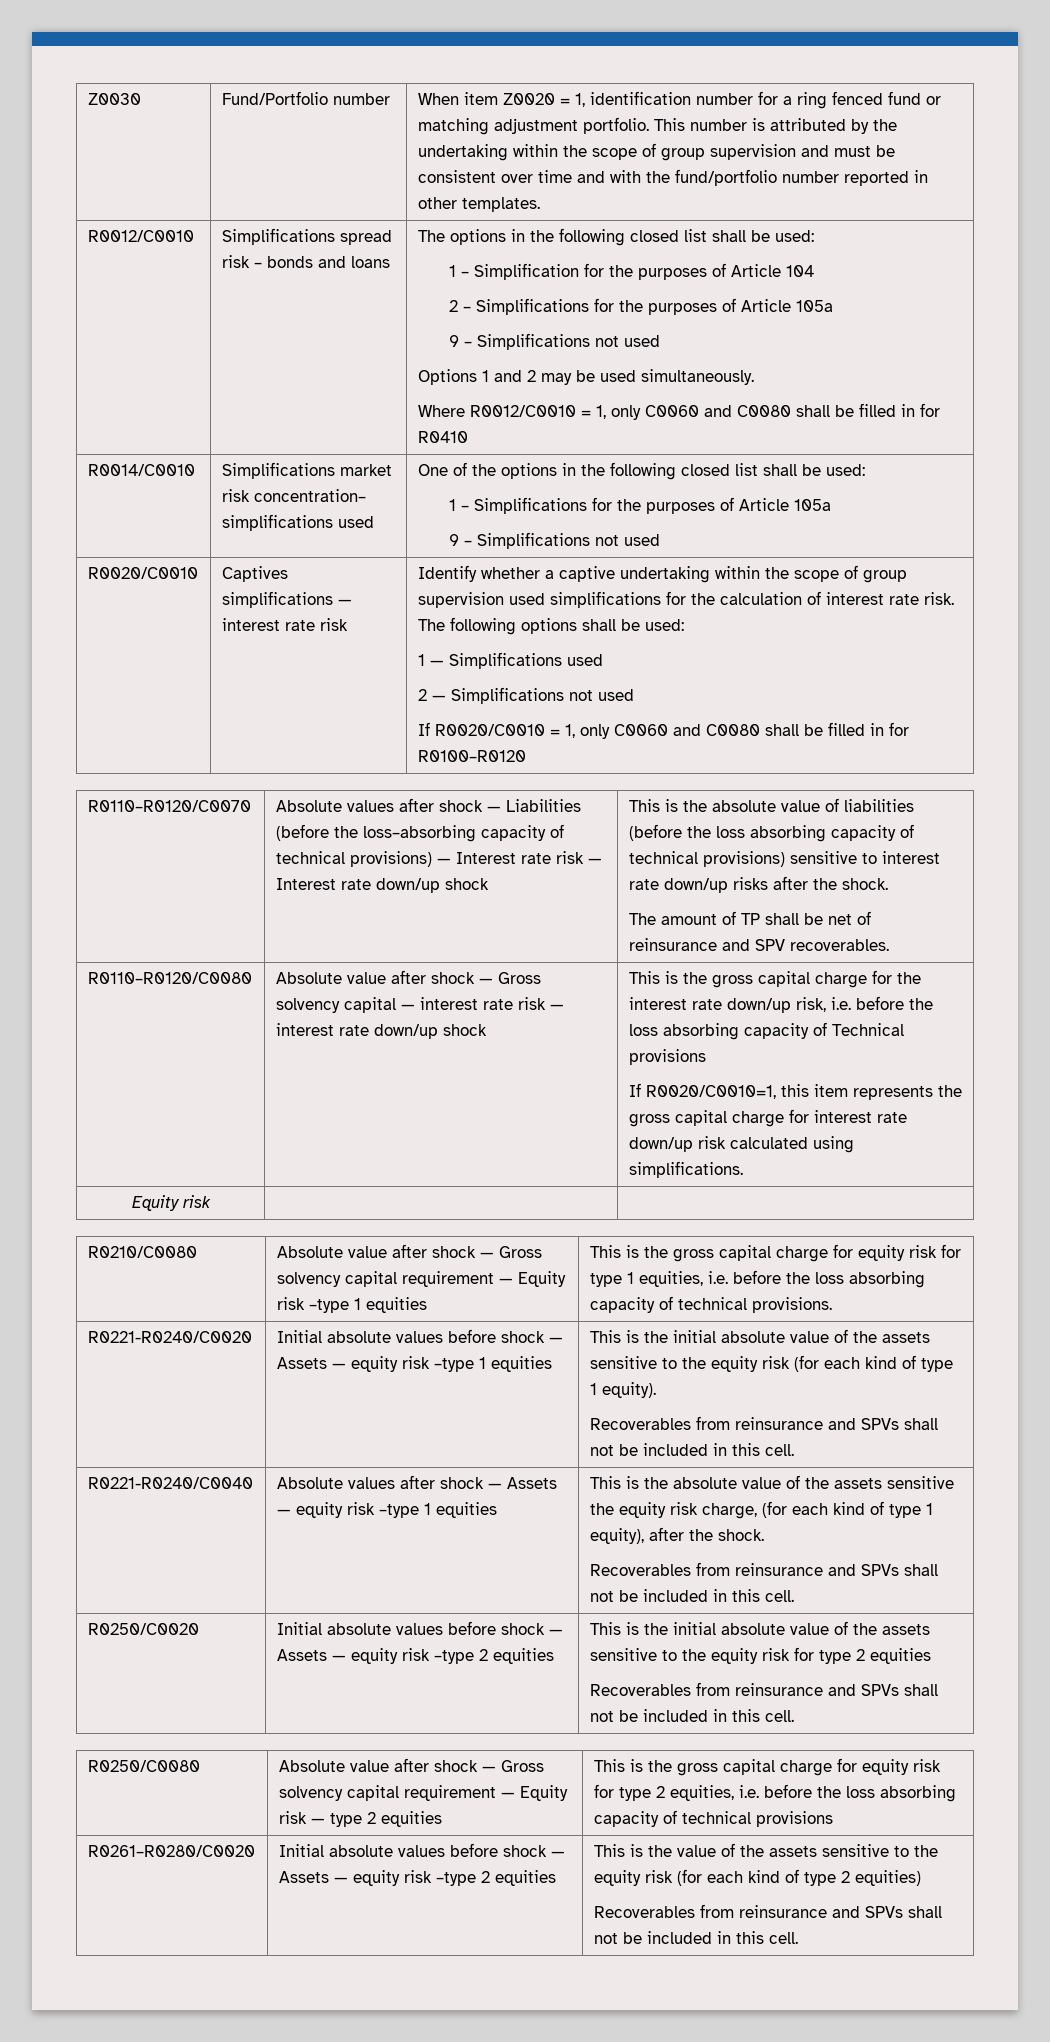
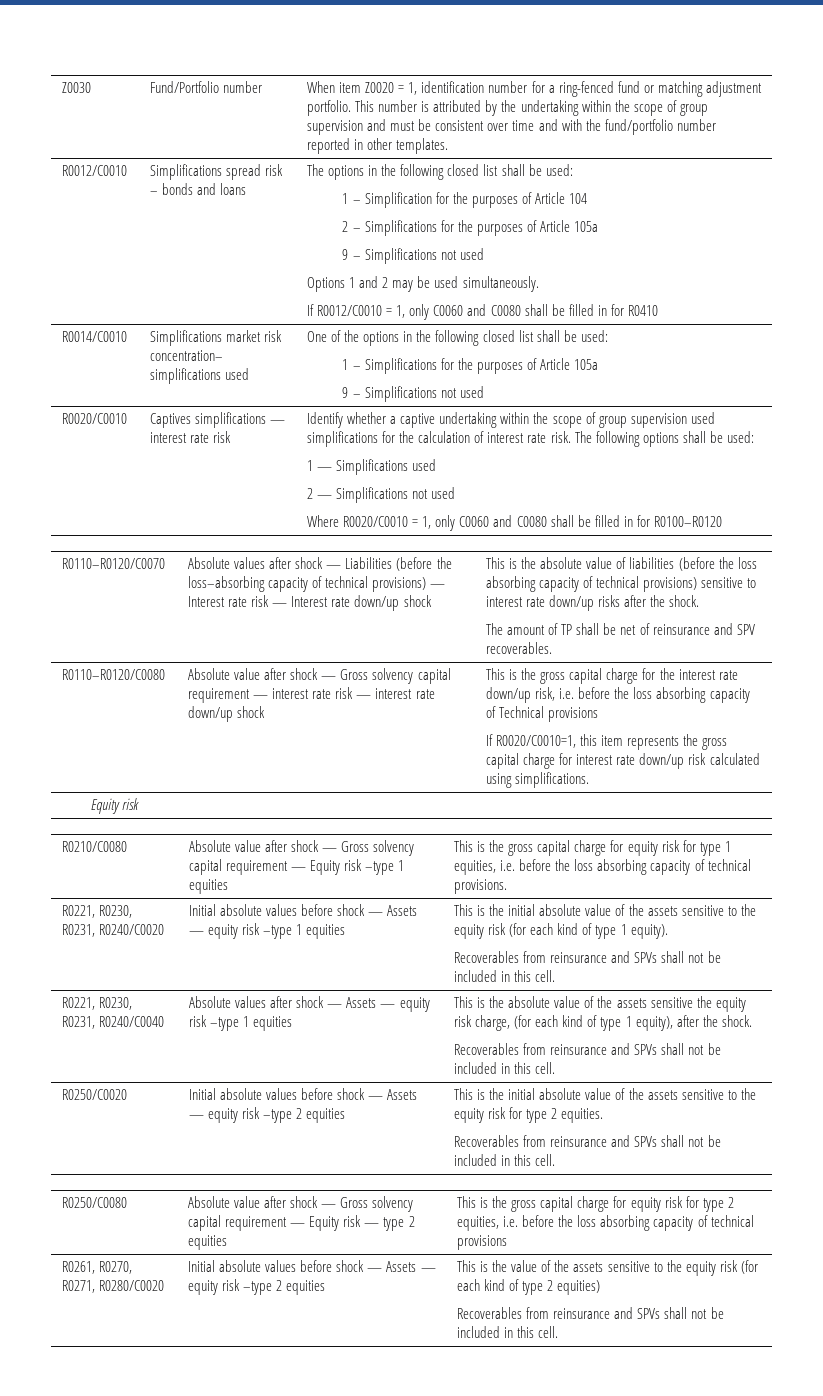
[796,91,883,109] ring fenced -> [558,81,614,97] ring-fenced
[417,405,465,417] Where -> [307,304,315,316] If
[417,722,430,736] If -> [307,515,340,527] Where
(396, 1005) none -> [188,688,251,703] requirement
[87,1331,252,1343] R0221-R0240/C0020 -> [62,905,133,918] [62,924,165,937] R0221, R0230, R0231, R0240/C0020
[87,1477,253,1489] R0221-R0240/C0040 -> [62,997,133,1010] [62,1016,165,1029] R0221, R0230, R0231, R0240/C0040
[869,1648,931,1664] equities -> [561,1108,604,1123] equities.
[87,1845,255,1857] R0261–R0280/C0020 -> [62,1261,133,1274] [62,1280,165,1293] R0261, R0270, R0271, R0280/C0020

